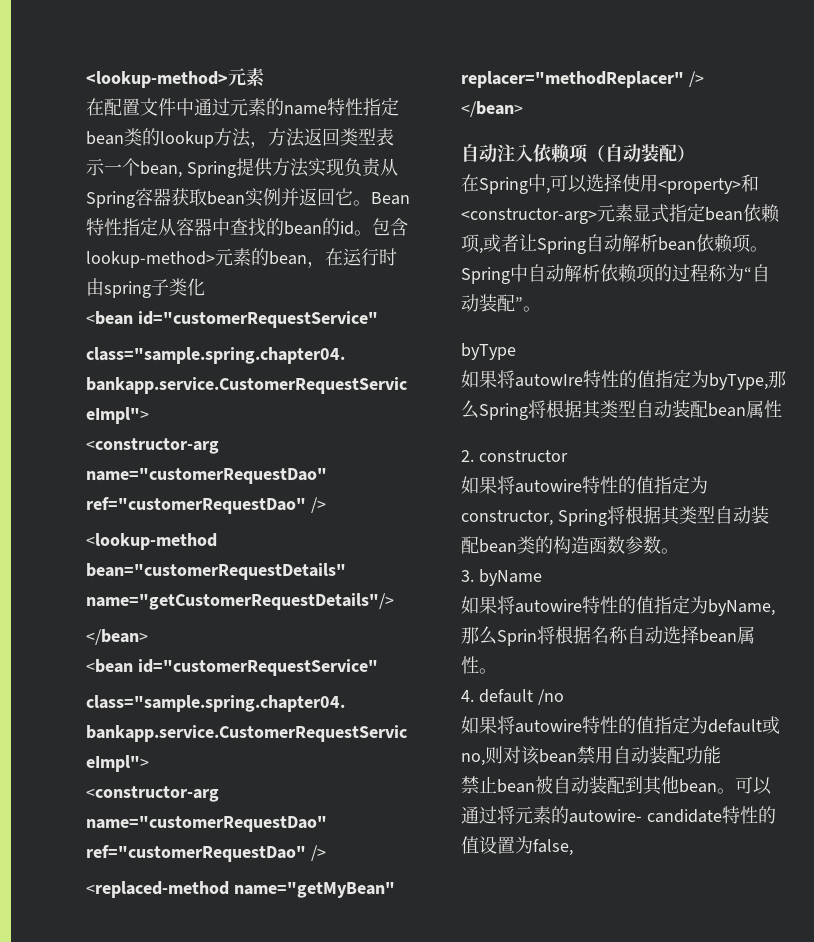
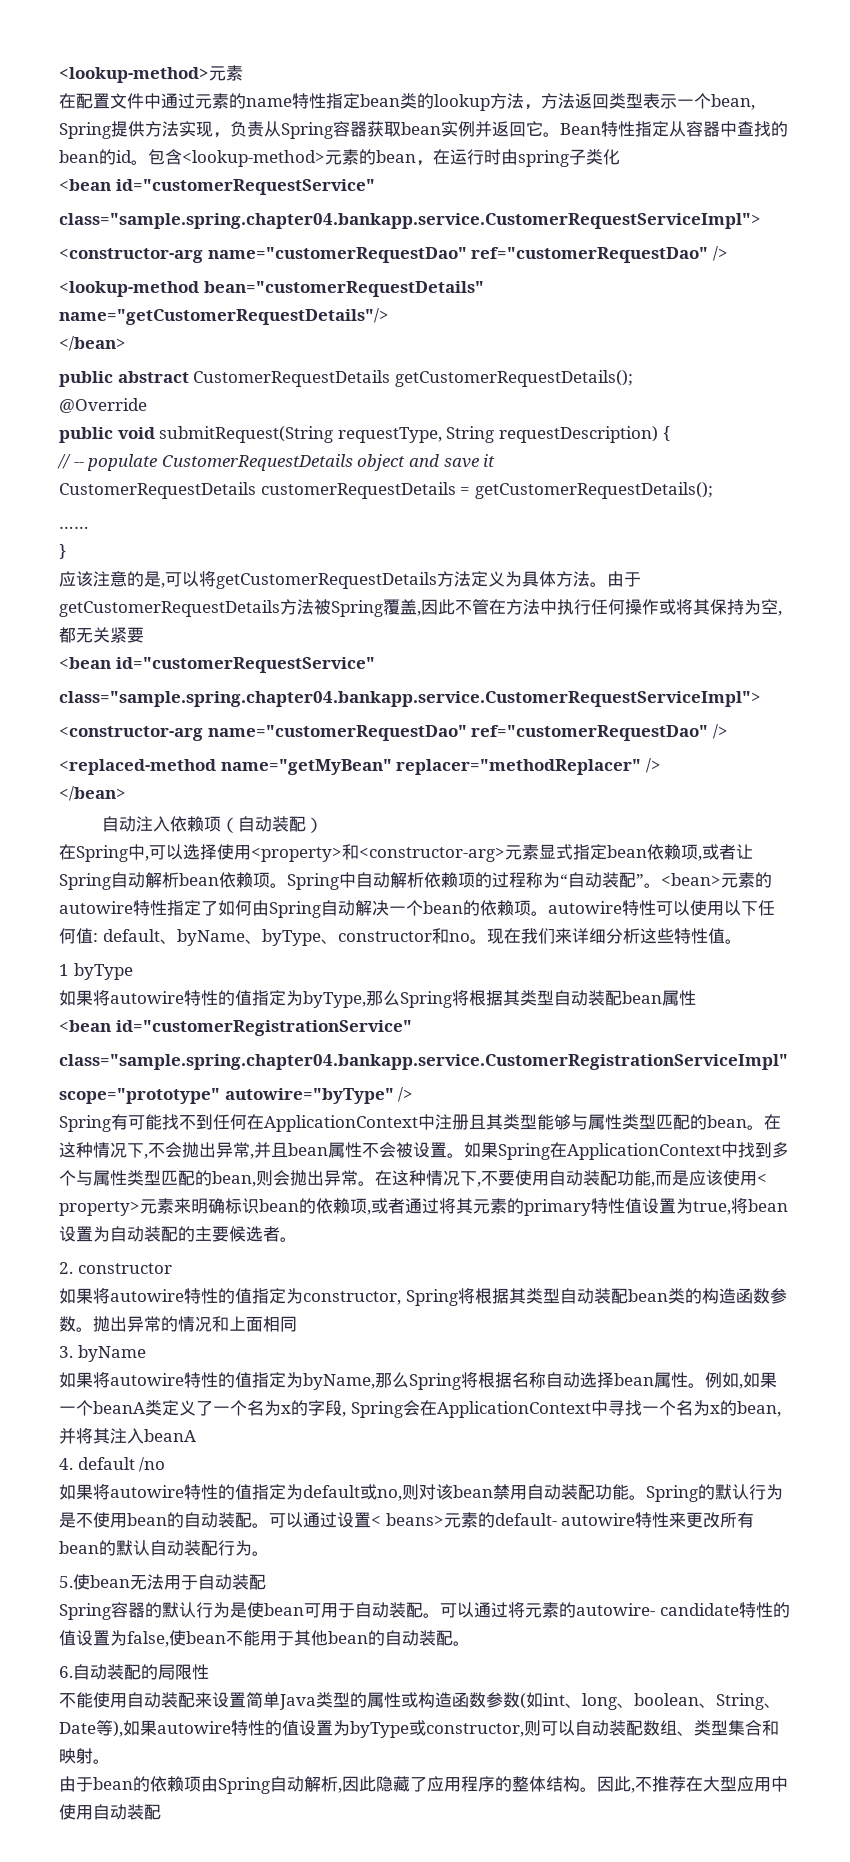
(344, 167) none -> [213,132,230,138] ，
[86,251,215,268] lookup-method> -> [182,150,325,167] <lookup-method>
(148, 637) none -> [59,370,633,387] [59,398,147,413] [59,426,670,443] [57,454,496,471] [59,482,713,499] [59,526,89,529] [59,544,66,559] [59,571,641,589] [59,599,782,617] [59,627,144,643] // public abstract CustomerRequestDetails getCustomerRequestDetails(); // @Override // public void submitRequest(String requestType, String requestDescription) { // // -- populate CustomerRequestDetails object and save it // CustomerRequestDetails customerRequestDetails = getCustomerRequestDetails(); // …… // } // 应该注意的是,可以将getCustomerRequestDetails方法定义为具体方法。由于getCustomerRequestDetails方法被Spring覆盖,因此不管在方法中执行任何操作或将其保持为空,都无关紧要
(541, 309) // -> [661,872,772,888] [59,900,775,918] [59,928,742,946] [59,964,69,976] <bean>元素的autowire特性指定了如何由Spring自动解决一个bean的依赖项。autowire特性可以使用以下任何值: default、byName、byType、constructor和no。现在我们来详细分析这些特性值。 // 1
[515,374,583,387] autowIre -> [110,991,184,1004] autowire
(782, 409) none -> [59,1020,412,1036] [59,1054,788,1070] [59,1087,414,1104] [59,1114,781,1132] [59,1142,789,1160] [59,1170,767,1187] [59,1198,788,1216] [59,1226,297,1242] // <bean id="customerRegistrationService" // class="sample.spring.chapter04.bankapp.service.CustomerRegistrationServiceImpl" // scope="prototype" autowire="byType" /> // Spring有可能找不到任何在ApplicationContext中注册且其类型能够与属性类型匹配的bean。在这种情况下,不会抛出异常,并且bean属性不会被设置。如果Spring在ApplicationContext中找到多个与属性类型匹配的bean,则会抛出异常。在这种情况下,不要使用自动装配功能,而是应该使用< property>元素来明确标识bean的依赖项,或者通过将其元素的primary特性值设置为true,将bean设置为自动装配的主要候选者。
(679, 551) none -> [93,1316,297,1332] 抛出异常的情况和上面相同
[497,629,537,646] Sprin -> [409,1373,461,1390] Spring
(497, 671) none -> [705,1372,777,1389] [59,1400,781,1418] [59,1428,196,1444] 例如,如果一个beanA类定义了一个名为x的字段, Spring会在ApplicationContext中寻找一个名为x的bean,并将其注入beanA
[461,776,717,795] // 禁止bean被自动装配到其他bean -> [629,1484,783,1502] [59,1512,755,1528] [59,1540,269,1556] [59,1574,266,1590] [59,1602,423,1620] 。Spring的默认行为是不使用bean的自动装配。可以通过设置< beans>元素的default- autowire特性来更改所有bean的默认自动装配行为。 // 5.使bean无法用于自动装配 // Spring容器的默认行为是使bean可用于自动装配
(573, 847) none -> [169,1630,470,1646] [59,1664,209,1680] [59,1692,781,1710] [59,1720,779,1738] [59,1748,110,1764] [59,1776,788,1794] [59,1804,161,1820] 使bean不能用于其他bean的自动装配。 // 6.自动装配的局限性 // 不能使用自动装配来设置简单Java类型的属性或构造函数参数(如int、long、boolean、String、Date等),如果autowire特性的值设置为byType或constructor,则可以自动装配数组、类型集合和映射。 // 由于bean的依赖项由Spring自动解析,因此隐藏了应用程序的整体结构。因此,不推荐在大型应用中使用自动装配

